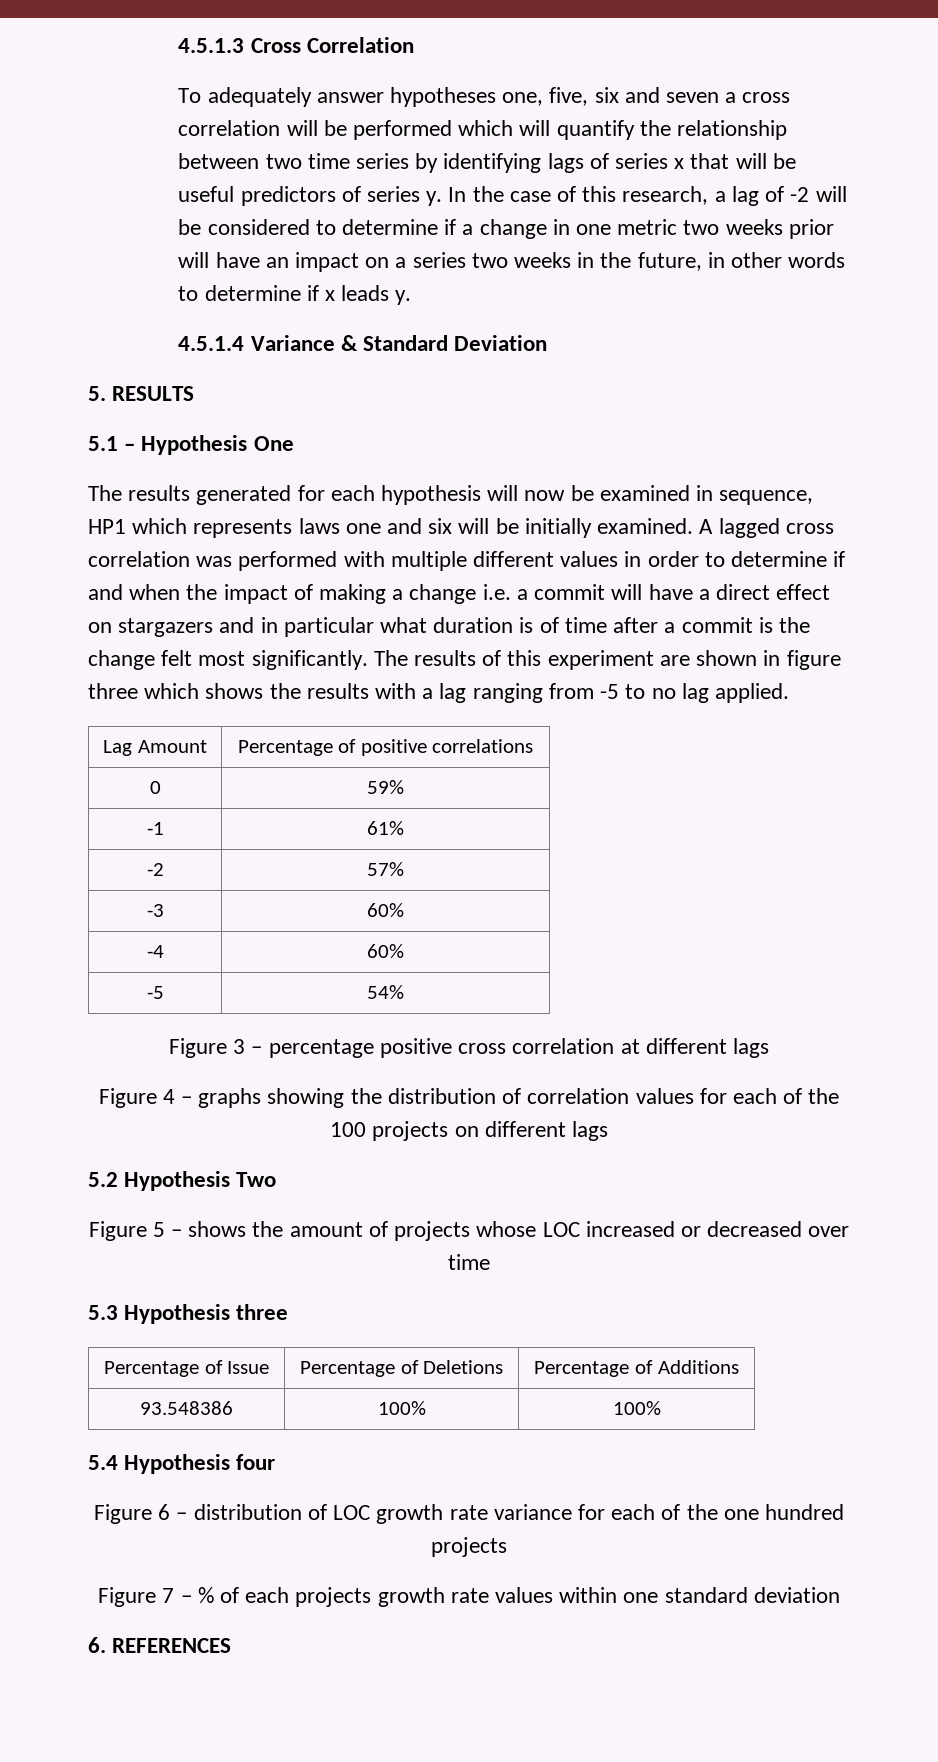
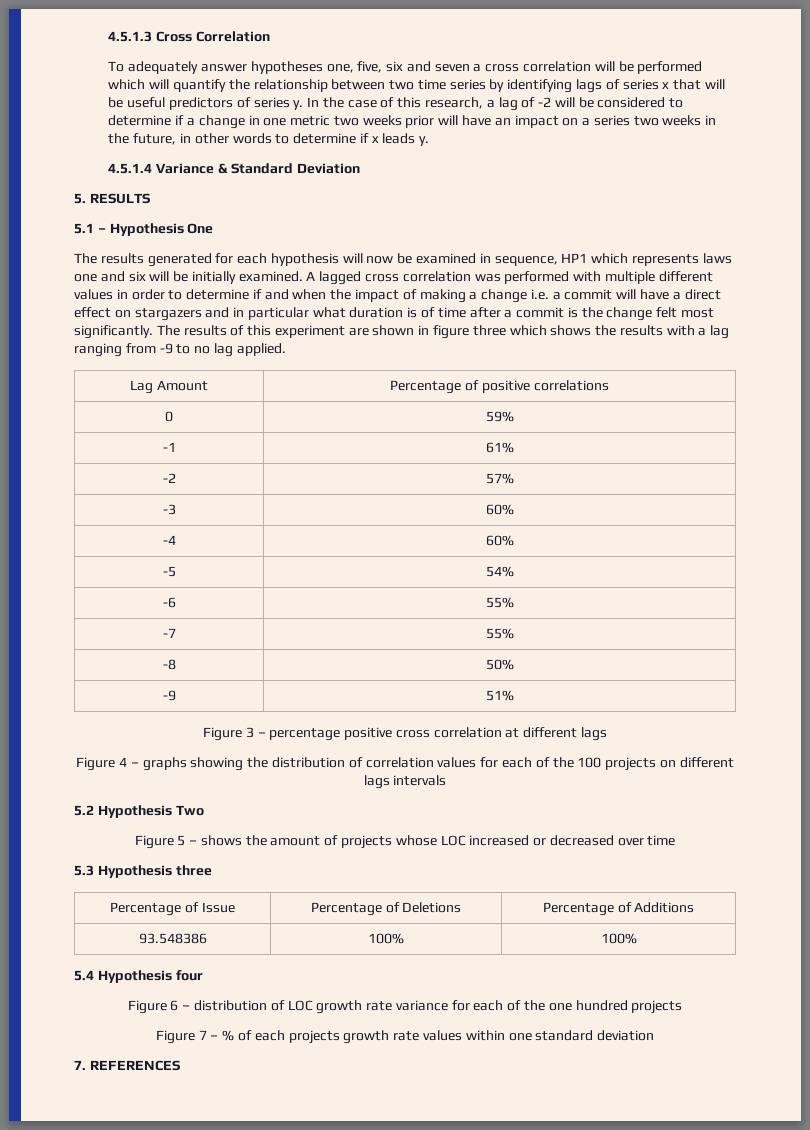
[600,684,620,699] -5 -> [159,343,173,354] -9
(404, 992) none -> [162,597,176,608] [485,597,514,608] [162,628,176,638] [485,628,514,639] [162,659,176,670] [485,659,514,670] [162,690,176,701] [485,690,514,701] // -6 | 55% // -7 | 55% // -8 | 50% // -9 | 51%
(608, 1131) none -> [393,775,447,786] intervals
[88,1637,106,1653] 6. -> [74,1060,86,1070] 7.

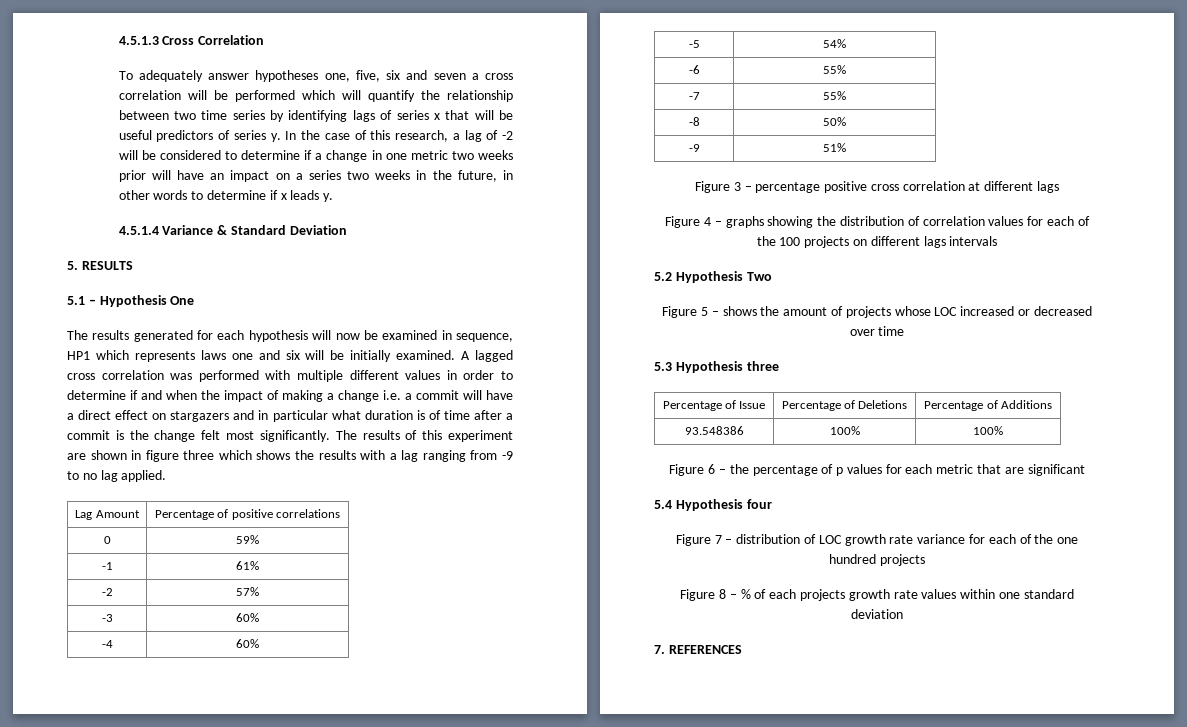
(637, 938) none -> [669,464,1085,476] // Figure 6 – the percentage of p values for each metric that are significant
[170,1000,179,1011] 6 -> [714,535,722,544] 7
[198,1030,207,1040] 7 -> [719,589,727,599] 8

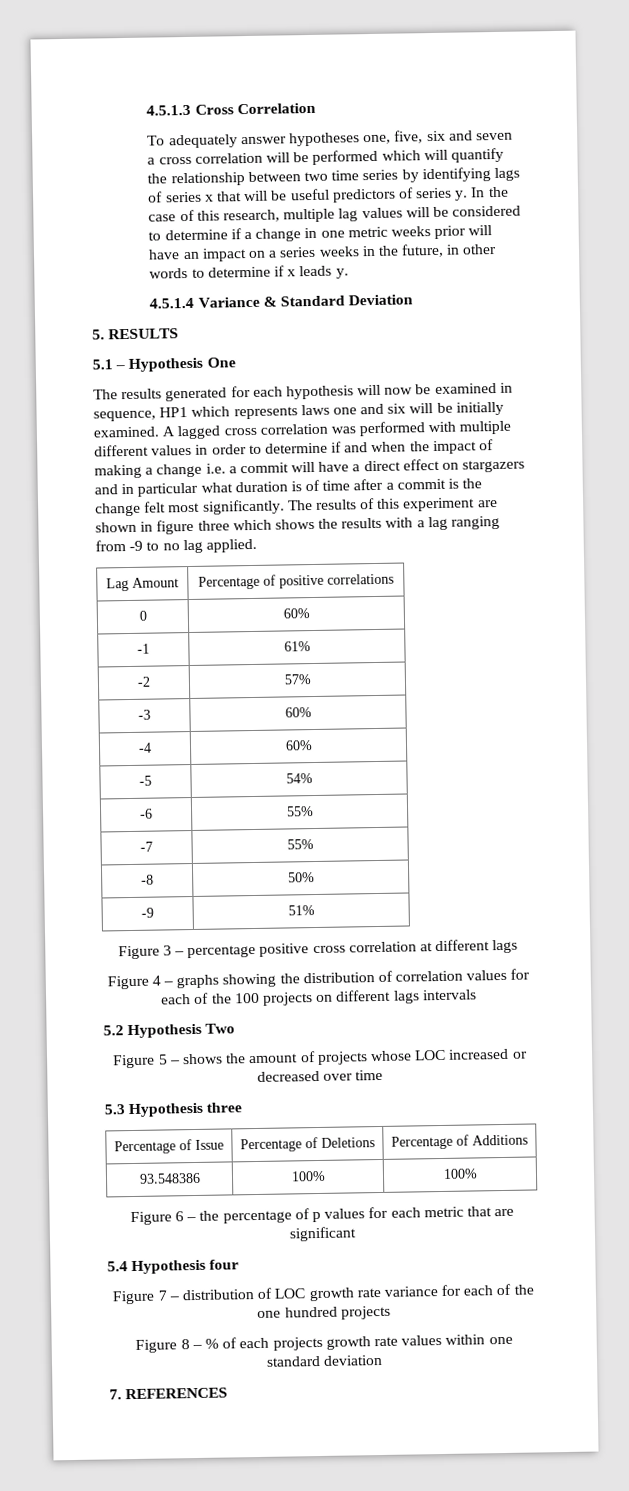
[452,130,513,142] a lag of -2 -> [283,207,403,223] multiple lag values
[451,151,474,160] two -> (388, 232) none
[347,171,370,180] two -> (317, 252) none
[236,535,259,544] 59% -> [282,608,310,619] 60%

